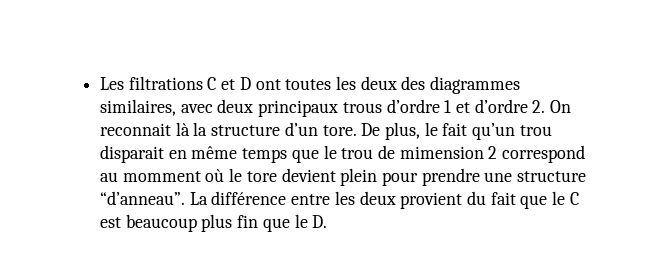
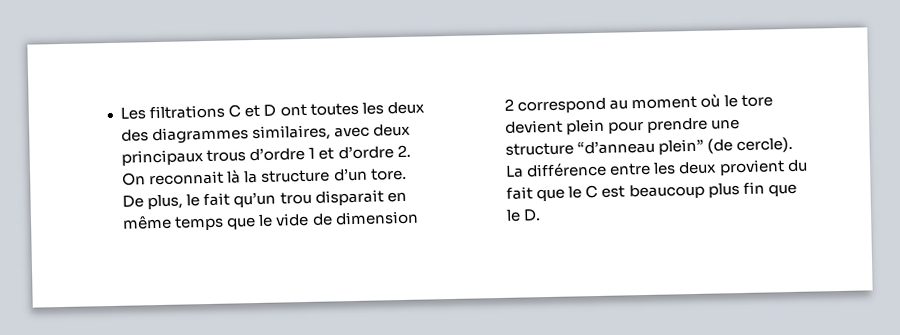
[341,145,484,159] trou de mimension -> [275,210,419,227] vide de dimension
[122,171,201,182] momment -> [631,95,698,110] moment
[99,191,185,205] “d’anneau”. -> [577,136,794,155] “d’anneau plein” (de cercle).

